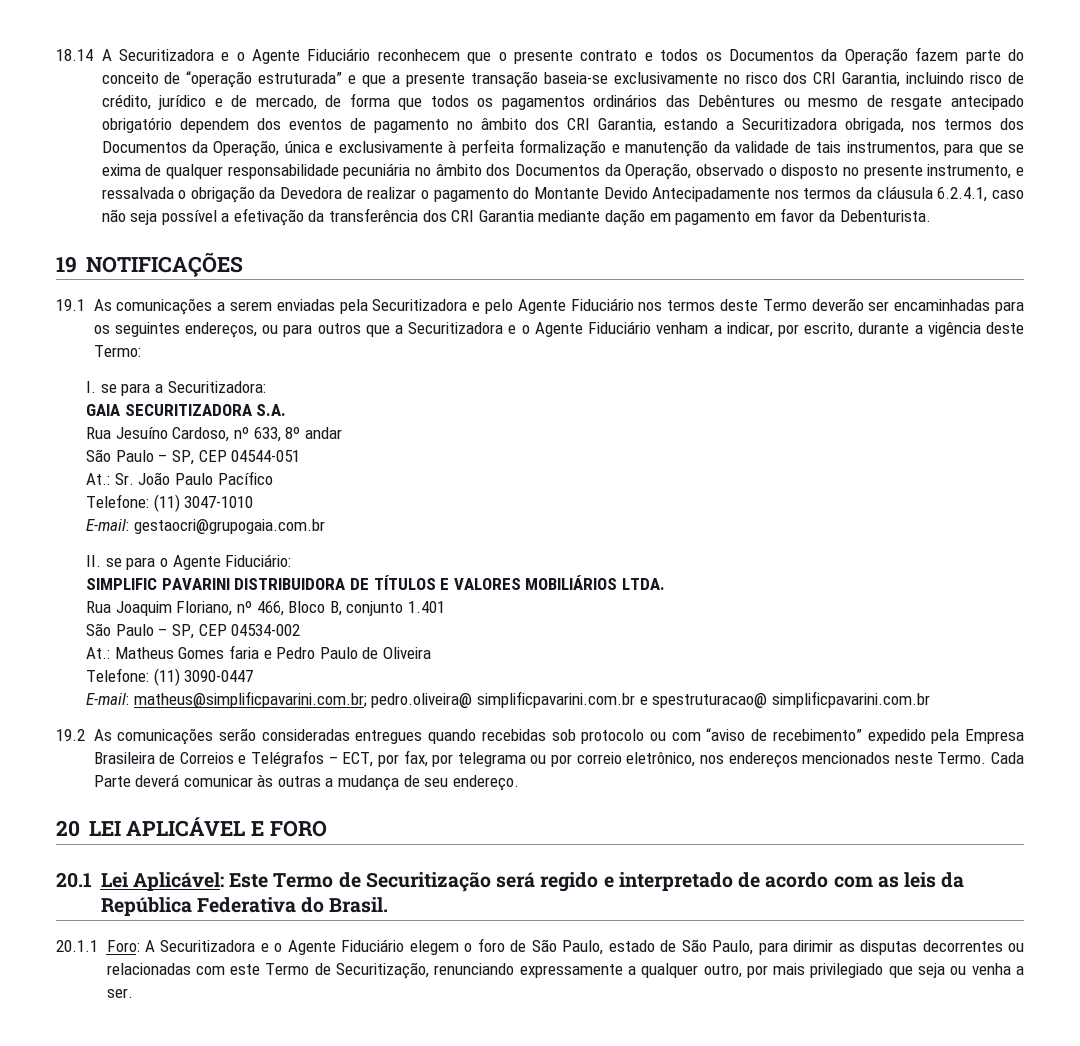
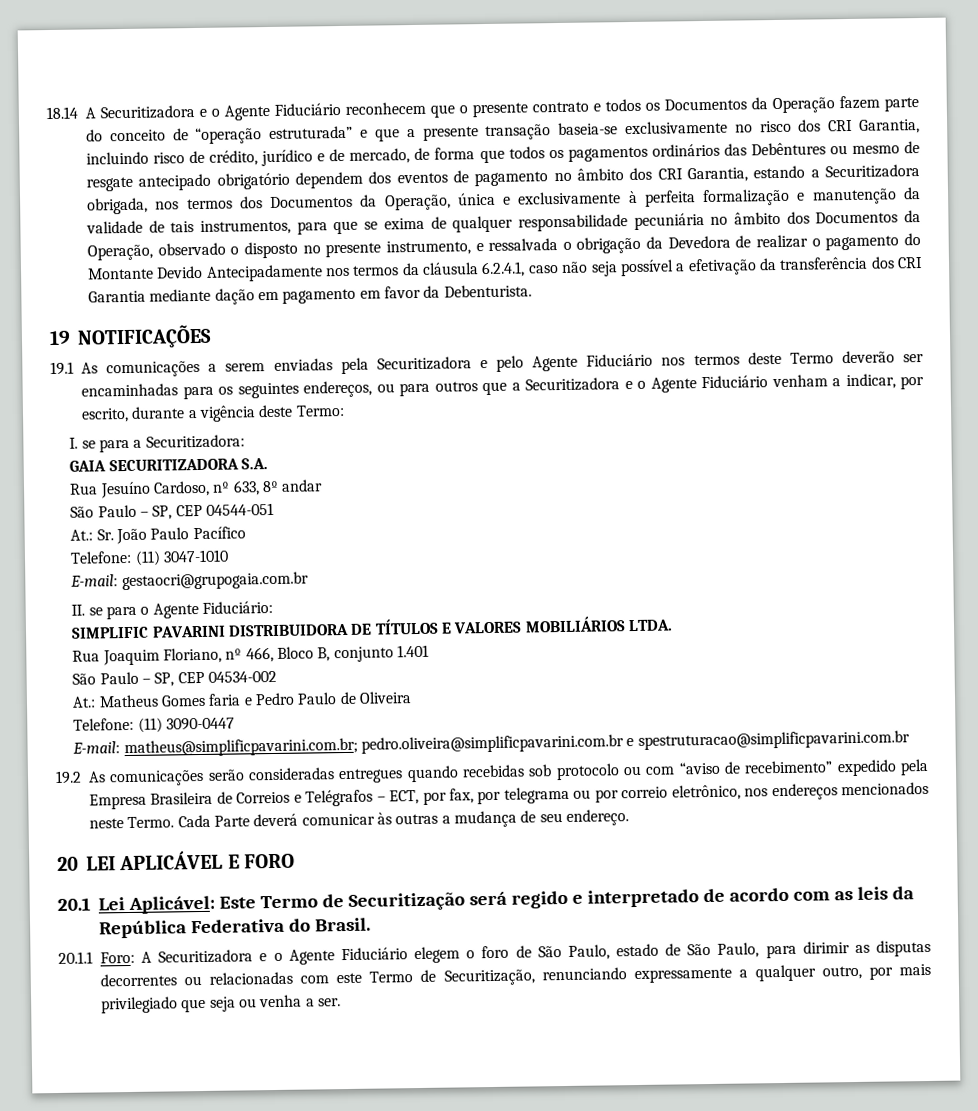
[371,691,930,708] pedro.oliveira@ simplificpavarini.com.br e spestruturacao@ simplificpavarini.com.br -> [361,730,910,754] pedro.oliveira@simplificpavarini.com.br e spestruturacao@simplificpavarini.com.br

